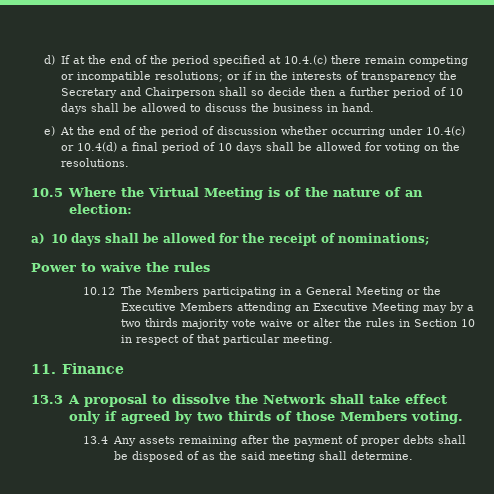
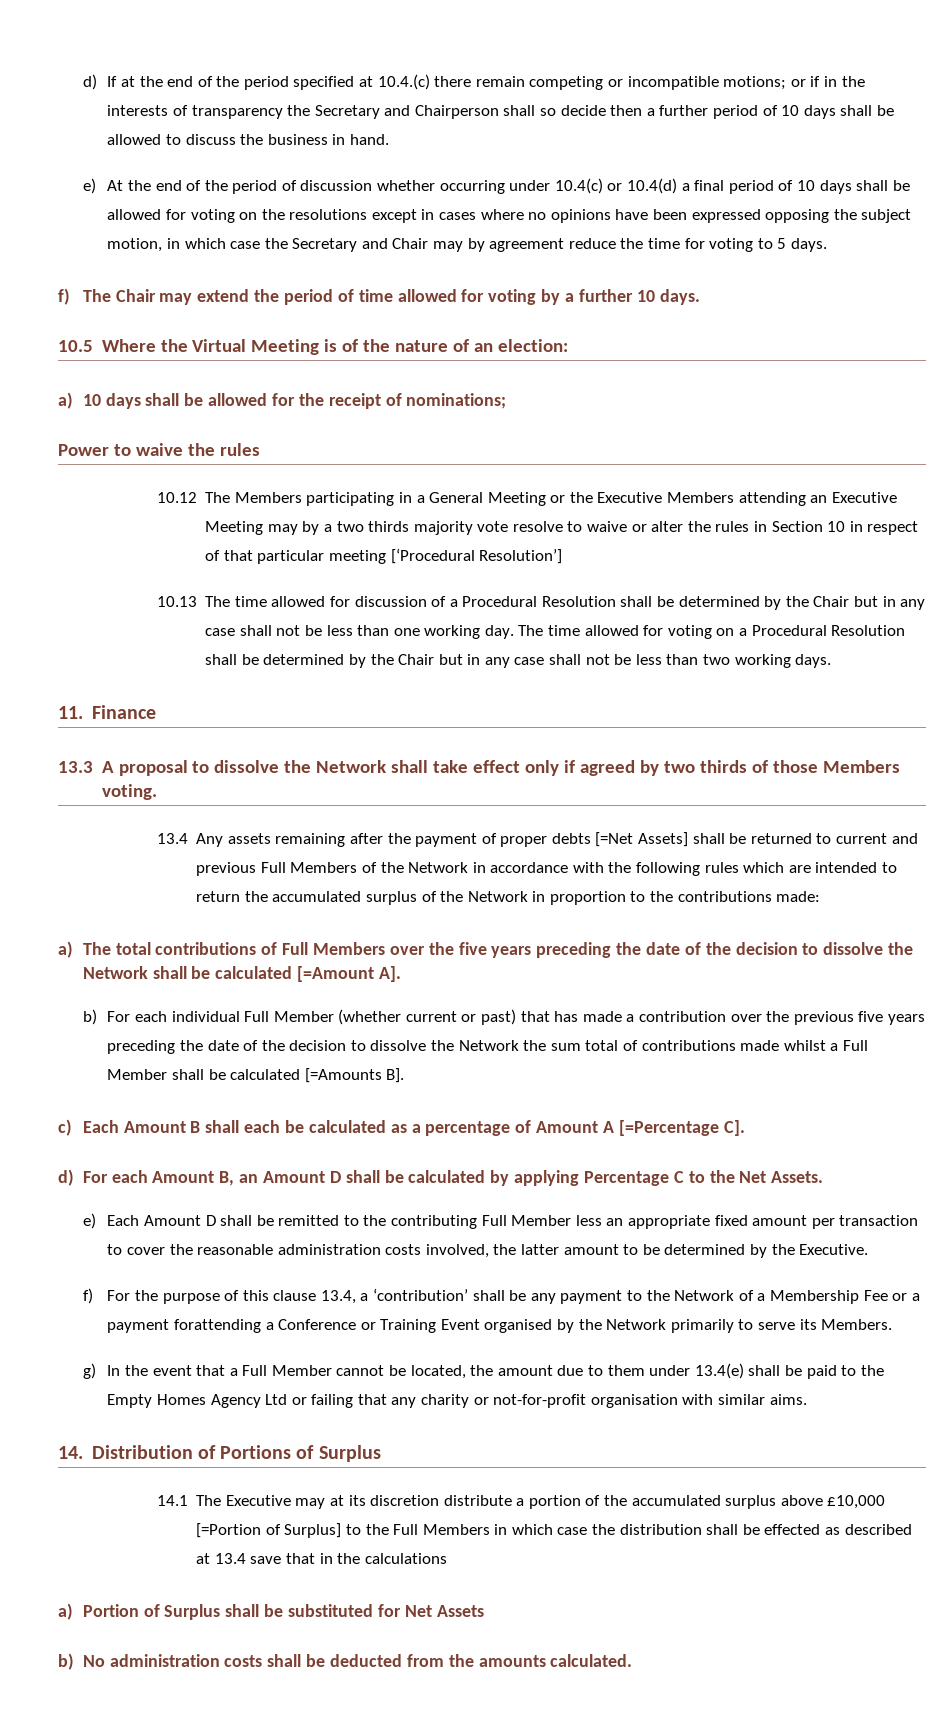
[154,71,223,82] resolutions; -> [723,76,787,90] motions;
[60,158,129,167] resolutions. -> [289,209,912,223] [107,238,827,252] [58,288,700,305] resolutions except in cases where no opinions have been expressed opposing the subject motion, in which case the Secretary and Chair may by agreement reduce the time for voting to 5 days. // f) The Chair may extend the period of time allowed for voting by a further 10 days.
(256, 323) none -> [512,521,583,532] resolve to
[282,335,333,345] meeting. -> [328,548,563,564] [156,596,926,610] [205,625,906,639] [205,654,832,668] meeting [‘Procedural Resolution’] // 10.13 The time allowed for discussion of a Procedural Resolution shall be determined by the Chair but in any case shall not be less than one working day. The time allowed for voting on a Procedural Resolution shall be determined by the Chair but in any case shall not be less than two working days.
[437,435,466,444] [113,451,413,462] shall be disposed of as the said meeting shall determine. -> [595,832,918,847] [196,862,897,876] [196,891,821,905] [58,941,914,958] [82,966,401,982] [82,1009,925,1025] [107,1040,868,1054] [107,1068,405,1083] [58,1119,745,1136] [58,1169,824,1186] [82,1213,919,1229] [107,1244,869,1258] [82,1288,920,1304] [107,1319,893,1333] [82,1363,884,1379] [107,1394,807,1408] [58,1445,381,1462] [156,1495,886,1509] [196,1523,912,1538] [196,1553,447,1564] [58,1603,484,1620] [58,1653,633,1670] [=Net Assets] shall be returned to current and previous Full Members of the Network in accordance with the following rules which are intended to return the accumulated surplus of the Network in proportion to the contributions made: // a) The total contributions of Full Members over the five years preceding the date of the decision to dissolve the Network shall be calculated [=Amount A]. // b) For each individual Full Member (whether current or past) that has made a contribution over the previous five years preceding the date of the decision to dissolve the Network the sum total of contributions made whilst a Full Member shall be calculated [=Amounts B]. // c) Each Amount B shall each be calculated as a percentage of Amount A [=Percentage C]. // d) For each Amount B, an Amount D shall be calculated by applying Percentage C to the Net Assets. // e) Each Amount D shall be remitted to the contributing Full Member less an appropriate fixed amount per transaction to cover the reasonable administration costs involved, the latter amount to be determined by the Executive. // f) For the purpose of this clause 13.4, a ‘contribution’ shall be any payment to the Network of a Membership Fee or a payment forattending a Conference or Training Event organised by the Network primarily to serve its Members. // g) In the event that a Full Member cannot be located, the amount due to them under 13.4(e) shall be paid to the Empty Homes Agency Ltd or failing that any charity or not-for-profit organisation with similar aims. // 14. Distribution of Portions of Surplus // 14.1 The Executive may at its discretion distribute a portion of the accumulated surplus above £10,000 [=Portion of Surplus] to the Full Members in which case the distribution shall be effected as described at 13.4 save that in the calculations // a) Portion of Surplus shall be substituted for Net Assets // b) No administration costs shall be deducted from the amounts calculated.

